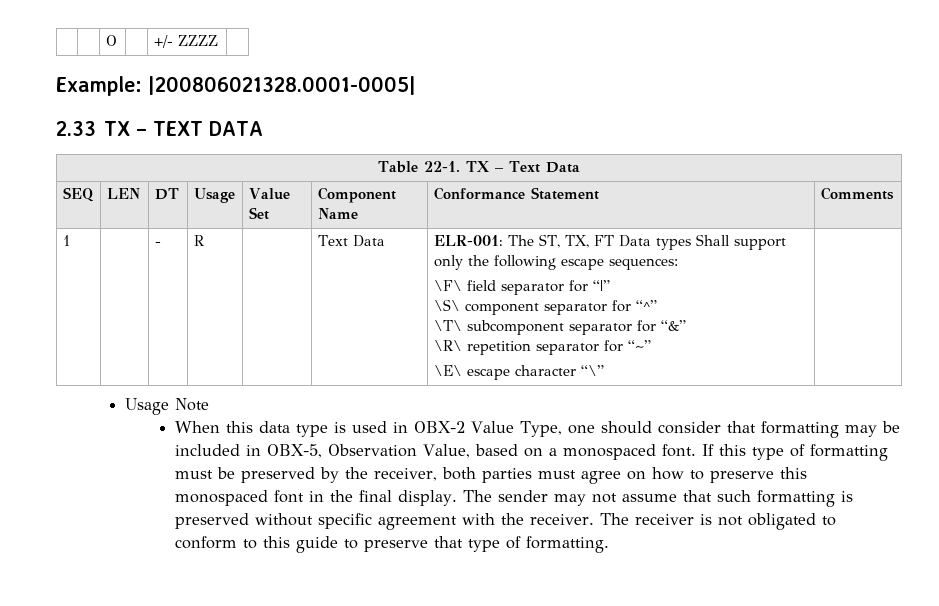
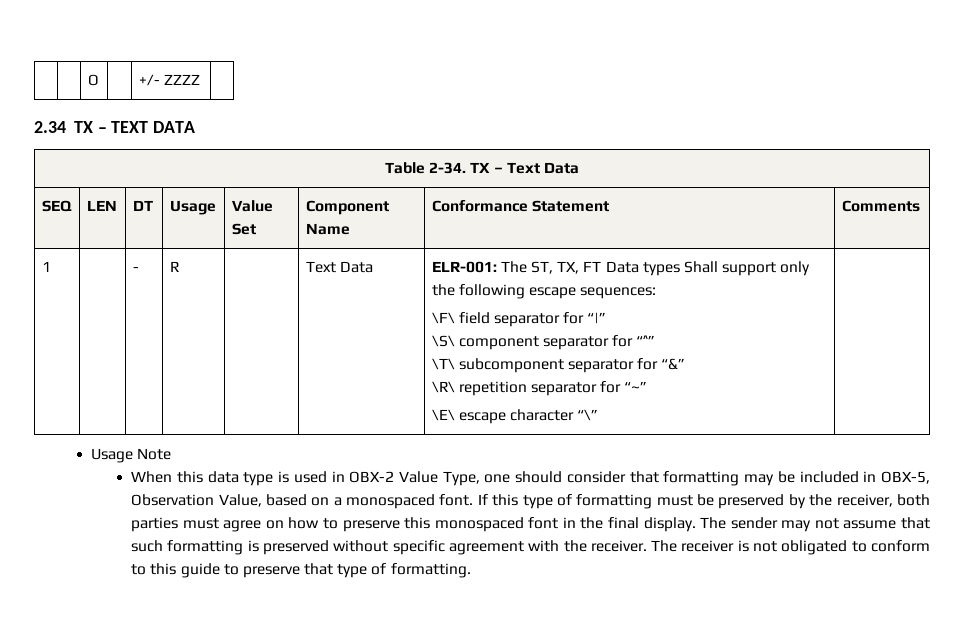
[56,76,416,96] [56,121,96,136] Example: |200806021328.0001-0005| // 2.33 -> [34,121,66,133] 2.34
[424,161,460,172] 22-1. -> [428,162,466,174] 2-34.

